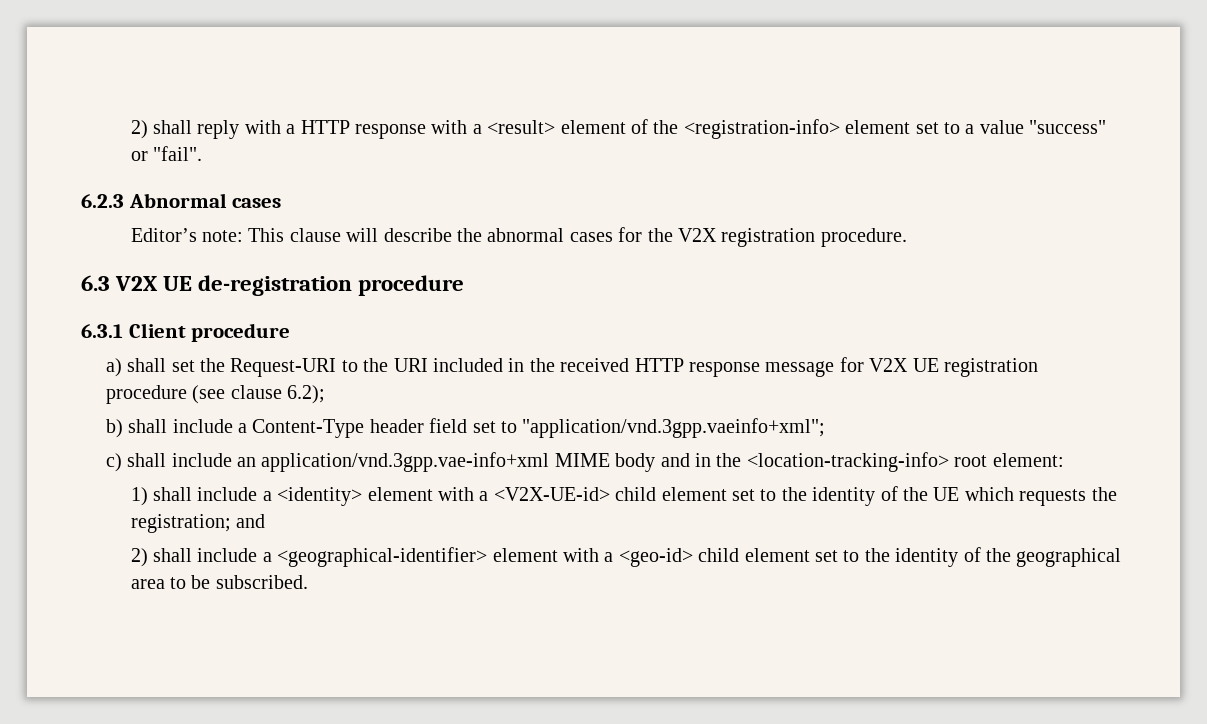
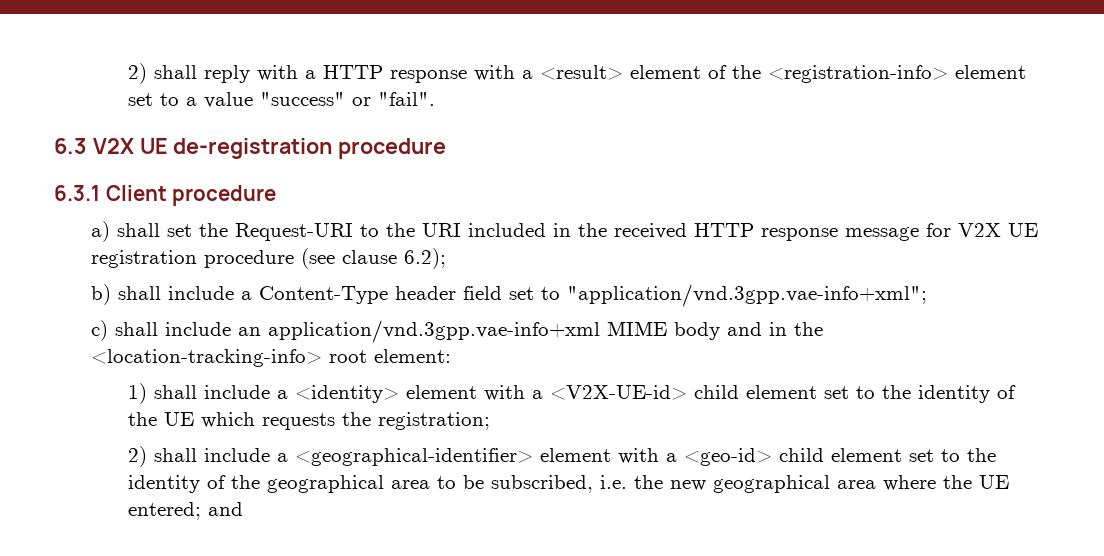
[81,193,282,208] [130,227,907,247] // 6.2.3 Abnormal cases // Editor’s note: This clause will describe the abnormal cases for the V2X registration procedure. -> (436, 99) none
[522,418,826,438] "application/vnd.3gpp.vaeinfo+xml"; -> [567,284,928,307] "application/vnd.3gpp.vae-info+xml";
[236,514,266,528] and -> (491, 421) none
[215,575,308,589] subscribed. -> [491,475,1010,493] [128,502,244,520] subscribed, i.e. the new geographical area where the UE entered; and

